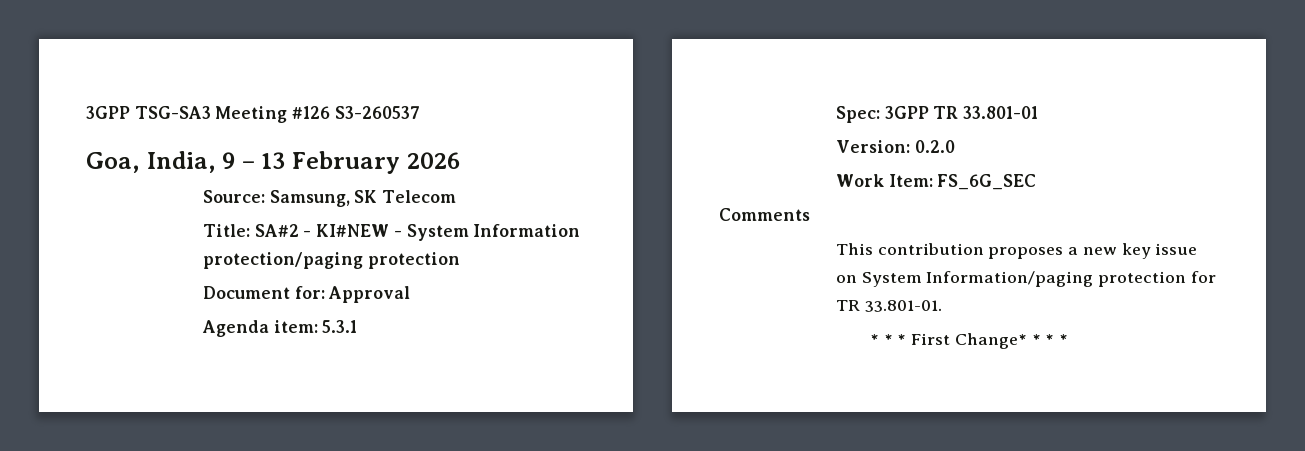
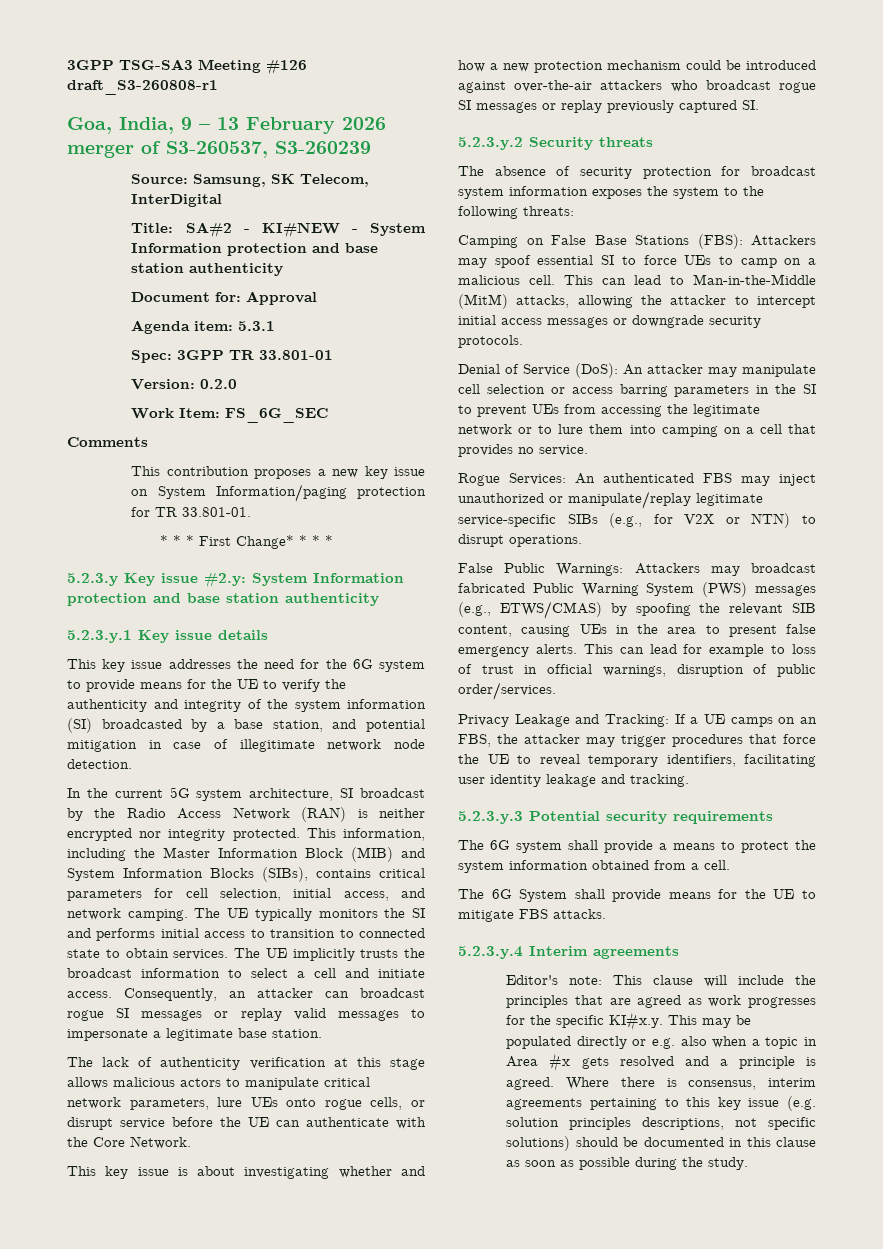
[334,106,420,119] S3-260537 -> [67,80,218,95] draft_S3-260808-r1
(460, 160) none -> [67,141,371,158] merger of S3‑260537, S3‑260239
[382,190,457,203] Telecom -> [300,174,370,187] [131,194,223,207] Telecom, InterDigital
[202,252,460,269] protection/paging protection -> [227,243,379,256] [131,263,284,276] protection and base station authenticity
(1069, 339) none -> [67,572,404,588] [67,593,379,606] [67,630,268,643] [67,659,426,672] [67,679,346,692] [67,699,426,712] [67,718,425,733] [67,739,425,752] [67,759,132,769] [67,787,425,801] [67,807,425,822] [67,828,425,841] [67,847,425,862] [67,867,425,882] [67,888,425,901] [67,908,426,921] [67,928,425,941] [67,948,425,961] [67,968,425,978] [67,988,425,1001] [67,1008,425,1021] [67,1028,322,1041] [67,1057,426,1070] [67,1077,370,1090] [67,1097,425,1110] [67,1117,426,1130] [67,1136,191,1149] [67,1166,425,1179] [458,60,816,73] [458,80,816,93] [458,100,759,113] [458,137,653,150] [458,166,816,179] [458,186,764,199] [458,206,574,219] [458,234,816,249] [458,255,816,268] [458,274,816,285] [458,294,816,309] [458,315,761,328] [458,335,523,348] [458,363,816,378] [458,384,816,397] [458,404,760,417] [458,424,816,437] [458,444,588,457] [458,473,816,486] [458,491,763,509] [458,513,816,528] [458,534,582,547] [458,563,816,576] [458,582,816,597] [458,601,816,619] [458,624,816,637] [458,644,816,657] [458,664,816,677] [458,682,556,700] [458,714,817,727] [458,734,816,747] [458,754,816,767] [458,774,689,787] [458,811,773,824] [458,840,816,853] [458,860,730,873] [458,889,816,902] [458,909,606,922] [458,946,679,959] [506,975,816,987] [506,995,816,1008] [506,1012,752,1031] [506,1036,817,1049] [506,1053,816,1072] [506,1077,816,1090] [506,1096,816,1111] [506,1117,816,1130] [506,1136,816,1151] [506,1157,749,1170] // 5.2.3.y Key issue #2.y: System Information protection and base station authenticity // 5.2.3.y.1 Key issue details // This key issue addresses the need for the 6G system to provide means for the UE to verify the authenticity and integrity of the system information (SI) broadcasted by a base station, and potential mitigation in case of illegitimate network node detection. // In the current 5G system architecture, SI broadcast by the Radio Access Network (RAN) is neither encrypted nor integrity protected. This information, including the Master Information Block (MIB) and System Information Blocks (SIBs), contains critical parameters for cell selection, initial access, and network camping. The UE typically monitors the SI and performs initial access to transition to connected state to obtain services. The UE implicitly trusts the broadcast information to select a cell and initiate access. Consequently, an attacker can broadcast rogue SI messages or replay valid messages to impersonate a legitimate base station. // The lack of authenticity verification at this stage allows malicious actors to manipulate critical network parameters, lure UEs onto rogue cells, or disrupt service before the UE can authenticate with the Core Network. // This key issue is about investigating whether and how a new protection mechanism could be introduced against over-the-air attackers who broadcast rogue SI messages or replay previously captured SI. // 5.2.3.y.2 Security threats // The absence of security protection for broadcast system information exposes the system to the following threats: // Camping on False Base Stations (FBS): Attackers may spoof essential SI to force UEs to camp on a malicious cell. This can lead to Man-in-the-Middle (MitM) attacks, allowing the attacker to intercept initial access messages or downgrade security protocols. // Denial of Service (DoS): An attacker may manipulate cell selection or access barring parameters in the SI to prevent UEs from accessing the legitimate network or to lure them into camping on a cell that provides no service. // Rogue Services: An authenticated FBS may inject unauthorized or manipulate/replay legitimate service-specific SIBs (e.g., for V2X or NTN) to disrupt operations. // False Public Warnings: Attackers may broadcast fabricated Public Warning System (PWS) messages (e.g., ETWS/CMAS) by spoofing the relevant SIB content, causing UEs in the area to present false emergency alerts. This can lead for example to loss of trust in official warnings, disruption of public order/services. // Privacy Leakage and Tracking: If a UE camps on an FBS, the attacker may trigger procedures that force the UE to reveal temporary identifiers, facilitating user identity leakage and tracking. // 5.2.3.y.3 Potential security requirements // The 6G system shall provide a means to protect the system information obtained from a cell. // The 6G System shall provide means for the UE to mitigate FBS attacks. // 5.2.3.y.4 Interim agreements // Editor's note: This clause will include the principles that are agreed as work progresses for the specific KI#x.y. This may be populated directly or e.g. also when a topic in Area #x gets resolved and a principle is agreed. Where there is consensus, interim agreements pertaining to this key issue (e.g. solution principles descriptions, not specific solutions) should be documented in this clause as soon as possible during the study.

